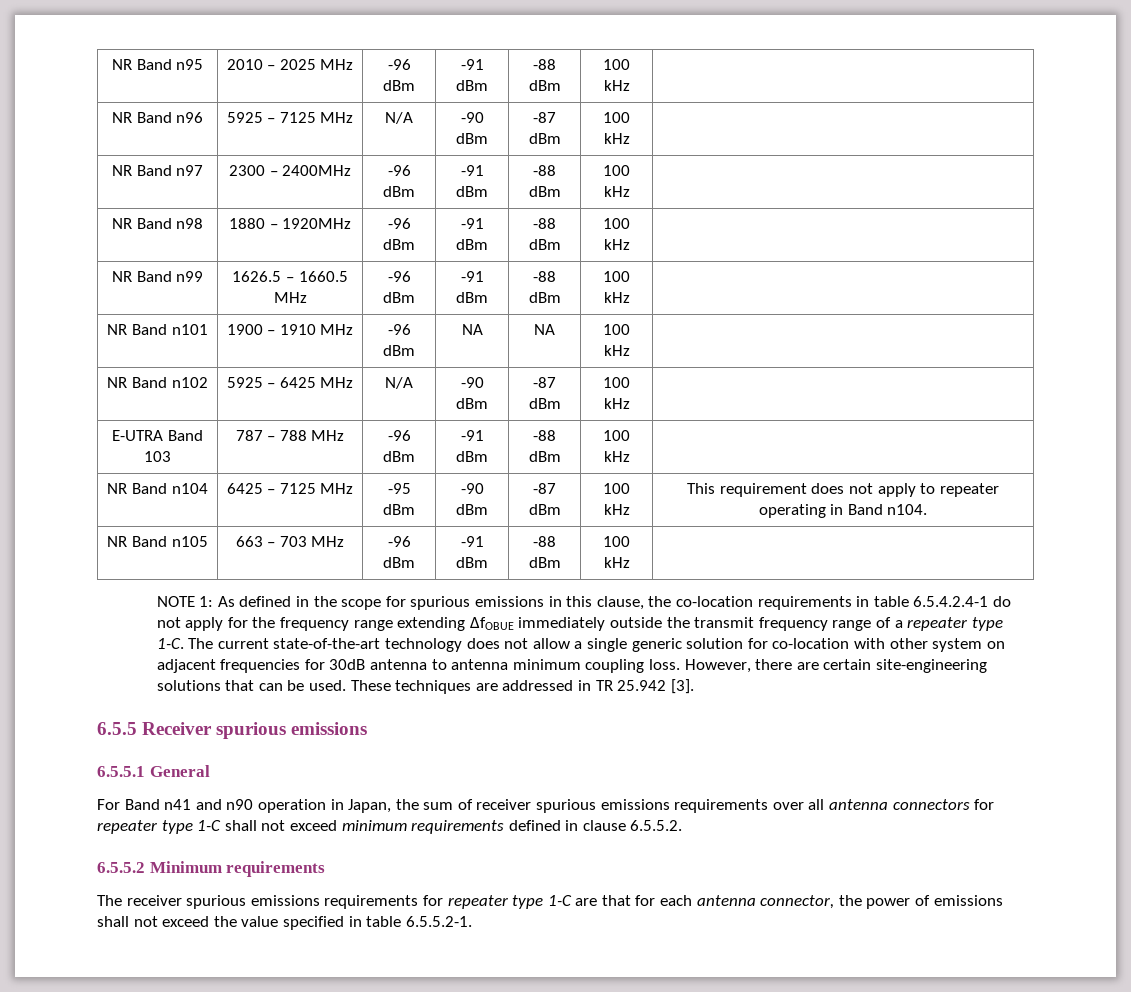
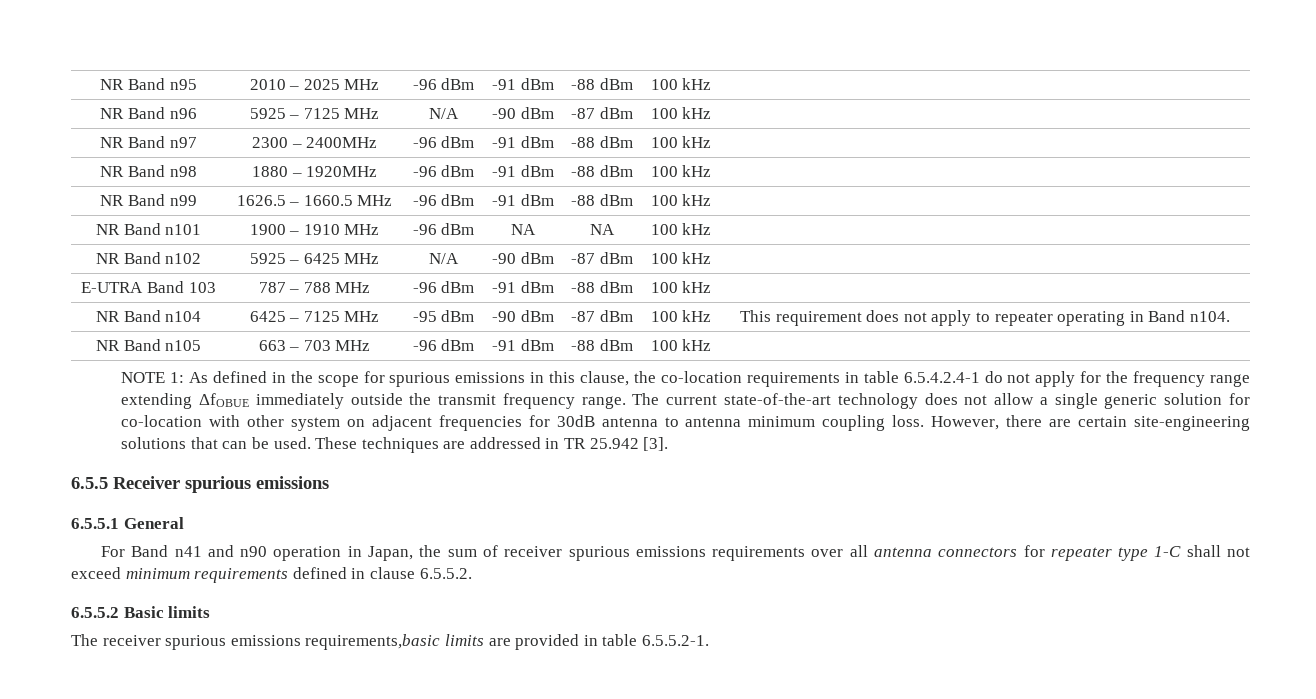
[832,617,1003,631] [156,638,184,649] range of a repeater type 1-C. -> [581,396,626,409] range.
[149,861,326,877] Minimum requirements -> [123,606,211,618] Basic limits
[324,895,1003,909] [97,916,344,930] requirements for repeater type 1-C are that for each antenna connector, the power of emissions shall not exceed the value specified -> [305,634,580,650] requirements,basic limits are provided

